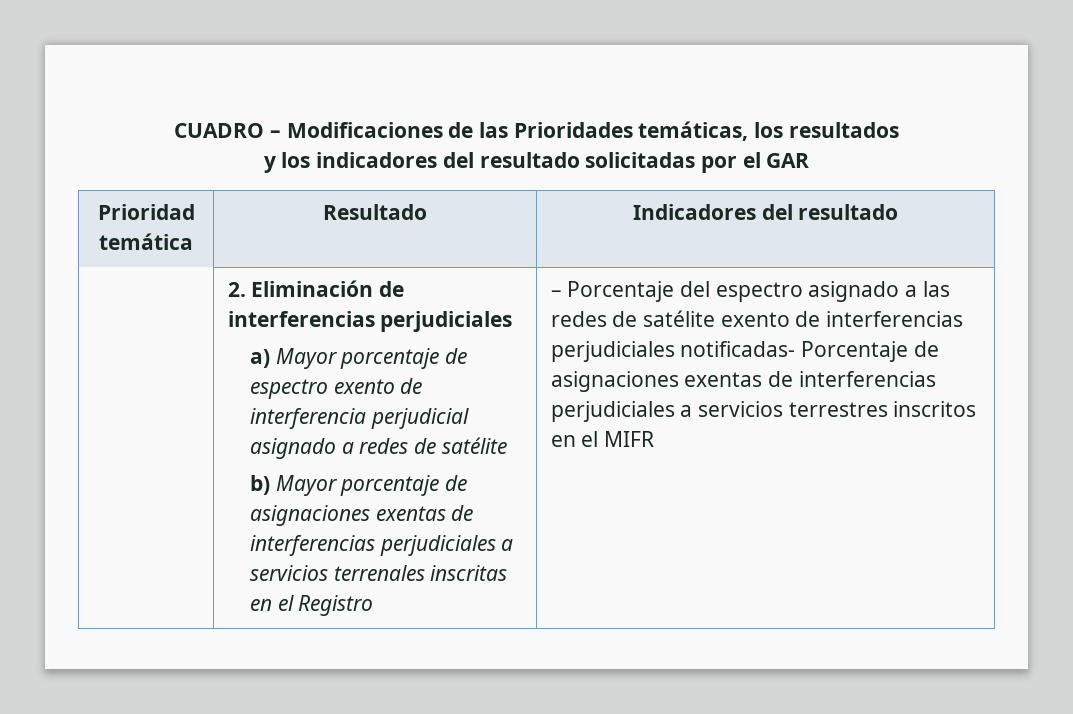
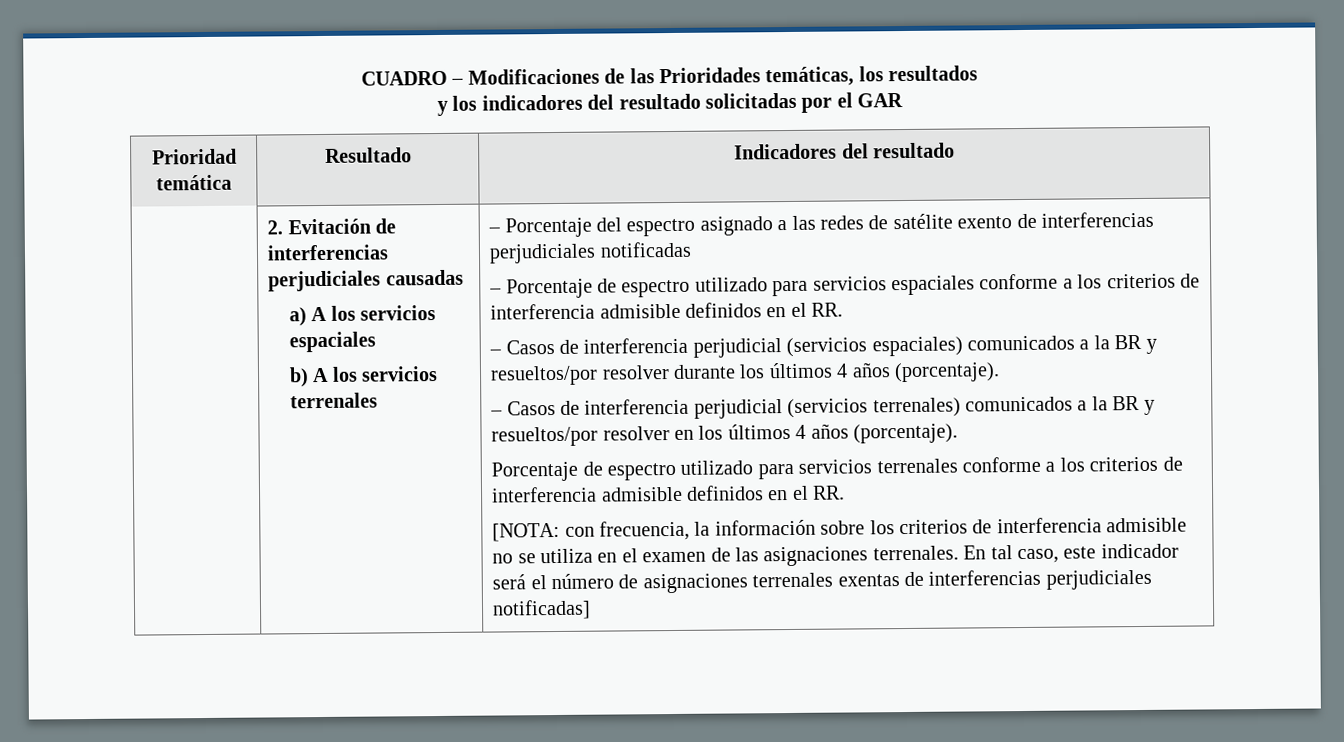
[251,280,404,297] [227,311,513,332] Eliminación de interferencias perjudiciales -> [287,218,397,235] [267,244,390,261] [268,269,464,292] Evitación de interferencias perjudiciales causadas
[275,348,467,369] [249,378,423,399] [249,408,469,429] [249,437,507,459] [249,475,467,496] [249,505,474,526] [249,535,514,556] [249,565,508,581] [249,595,374,616] Mayor porcentaje de espectro exento de interferencia perjudicial asignado a redes de satélite // b) Mayor porcentaje de asignaciones exentas de interferencias perjudiciales a servicios terrenales inscritas en el Registro -> [311,305,436,322] [288,331,376,353] [288,366,438,388] [289,392,378,409] A los servicios espaciales // b) A los servicios terrenales
[680,341,939,362] [550,371,936,392] [550,401,977,422] [550,431,654,447] notificadas- Porcentaje de asignaciones exentas de interferencias perjudiciales a servicios terrestres inscritos en el MIFR -> [599,241,692,258] [489,273,1201,299] [490,302,844,320] [489,334,1157,358] [490,362,1001,386] [490,395,1155,419] [491,423,959,447] [491,456,1183,482] [491,485,846,503] [492,517,1188,542] [492,543,1179,567] [492,569,1152,594] [492,599,592,620] notificadas // – Porcentaje de espectro utilizado para servicios espaciales conforme a los criterios de interferencia admisible definidos en el RR. // – Casos de interferencia perjudicial (servicios espaciales) comunicados a la BR y resueltos/por resolver durante los últimos 4 años (porcentaje). // – Casos de interferencia perjudicial (servicios terrenales) comunicados a la BR y resueltos/por resolver en los últimos 4 años (porcentaje). // Porcentaje de espectro utilizado para servicios terrenales conforme a los criterios de interferencia admisible definidos en el RR. // [NOTA: con frecuencia, la información sobre los criterios de interferencia admisible no se utiliza en el examen de las asignaciones terrenales. En tal caso, este indicador será el número de asignaciones terrenales exentas de interferencias perjudiciales notificadas]

